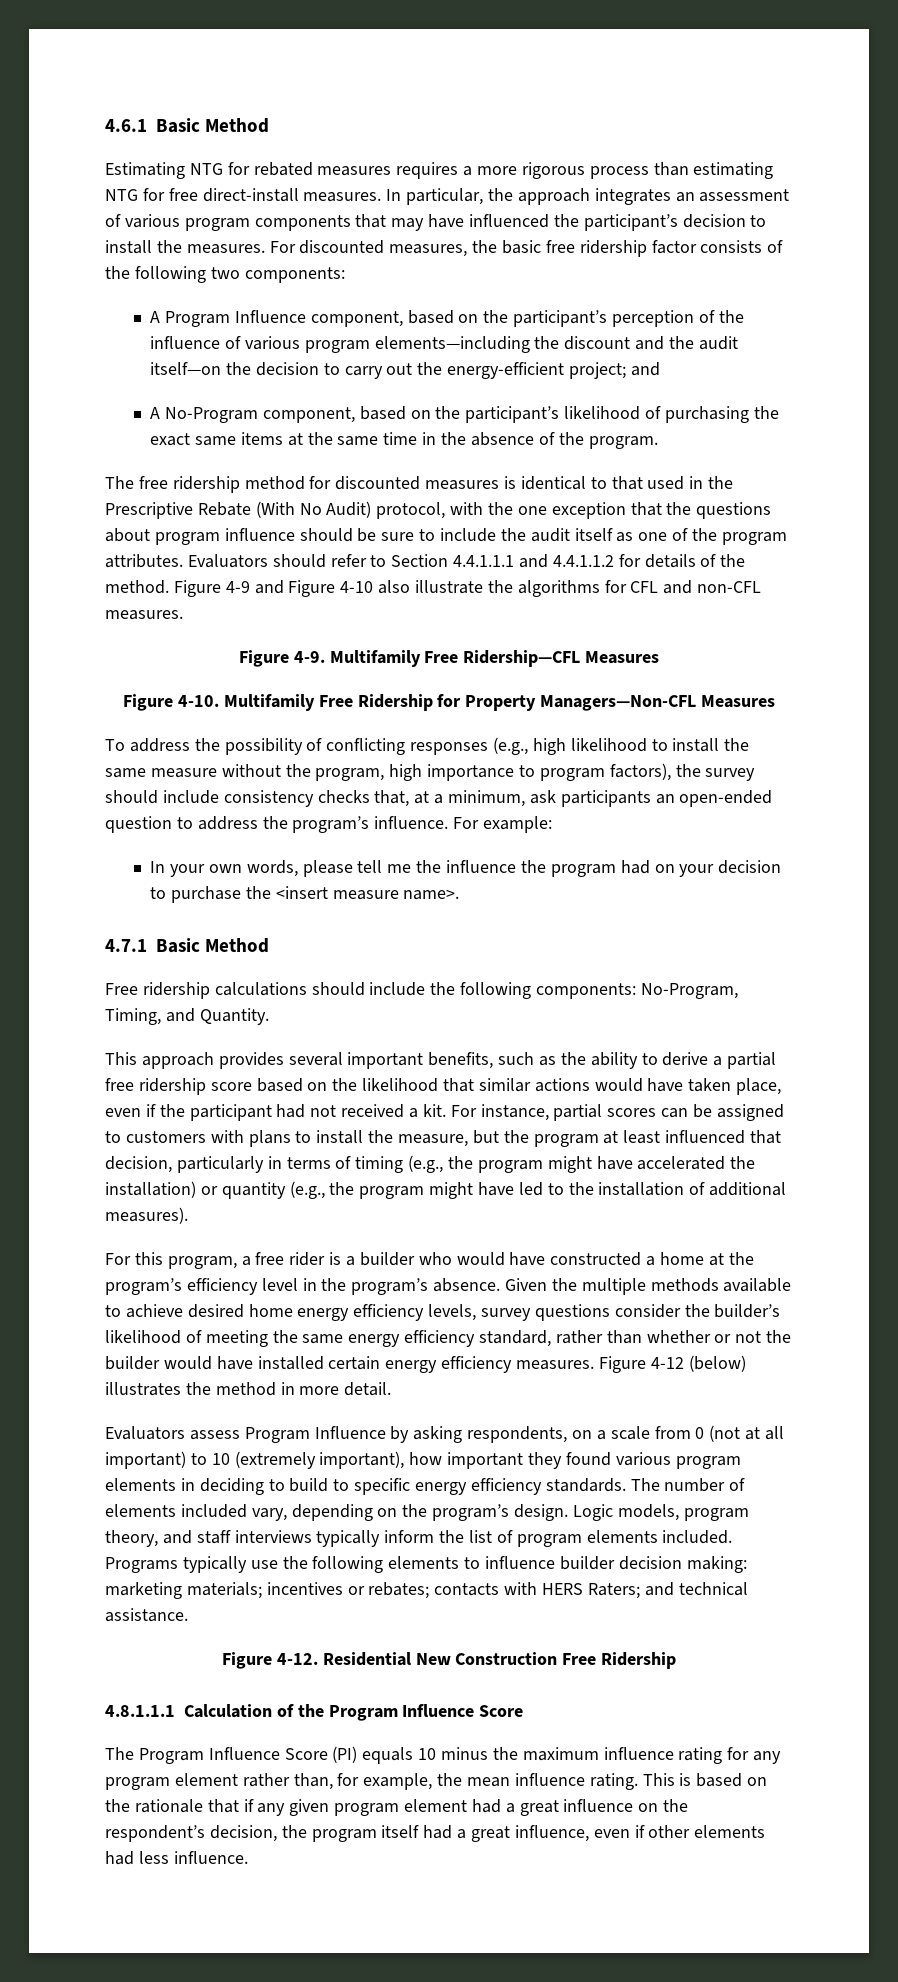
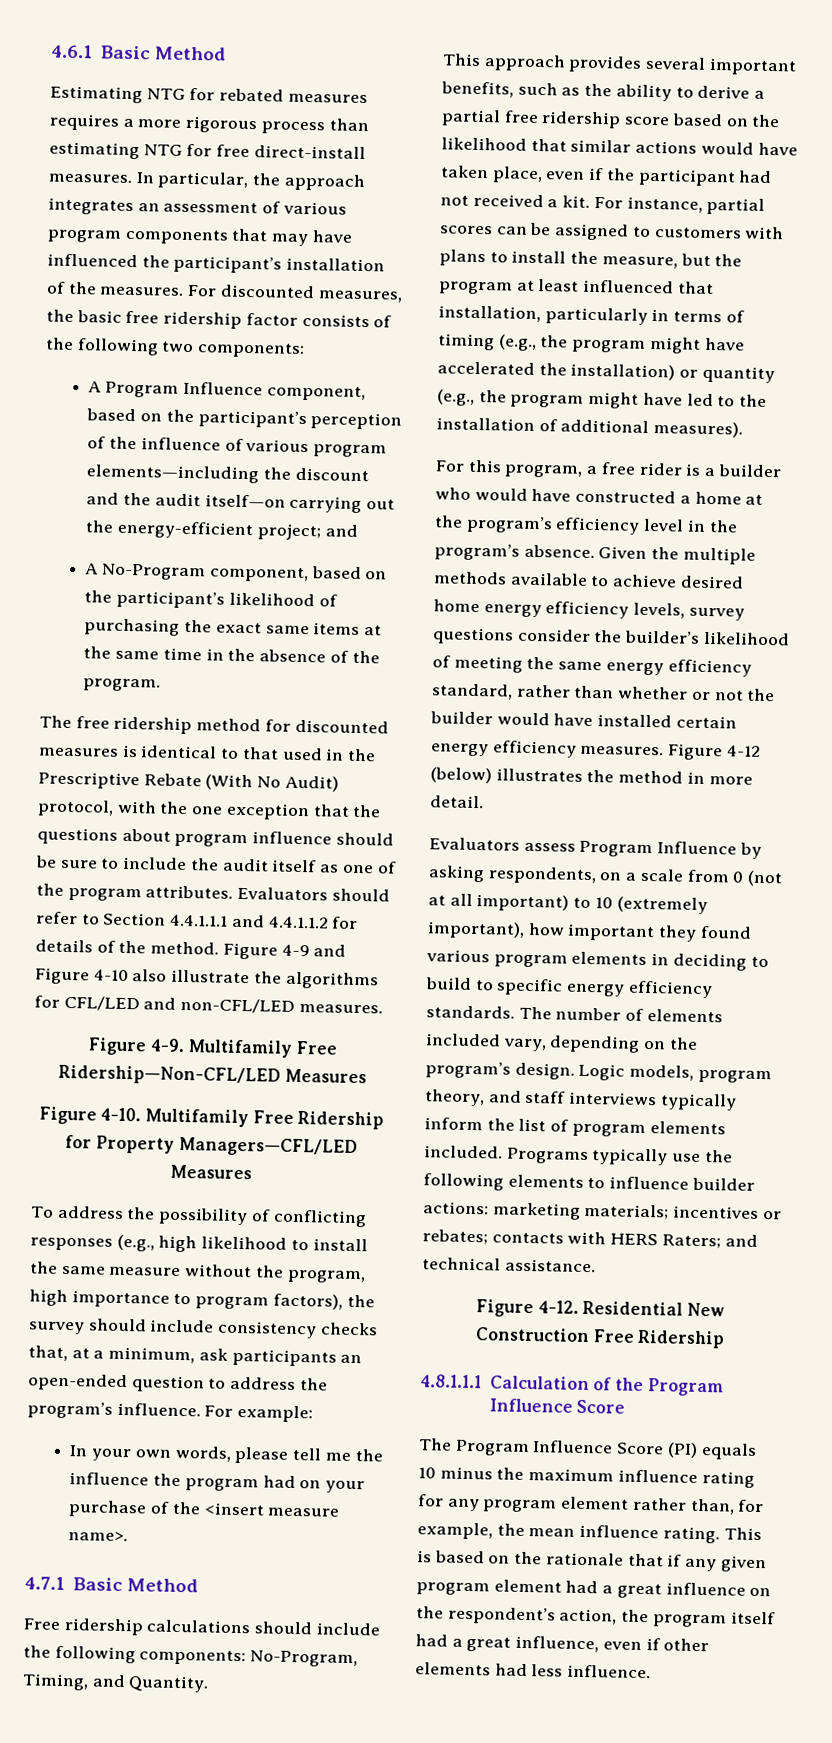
[682,214,767,228] [105,240,152,254] decision to install -> [286,257,386,272] [46,281,66,294] installation of
[226,362,383,379] the decision to carry -> [289,495,363,514] carrying
[630,580,762,594] CFL and non-CFL -> [63,995,296,1014] CFL/LED and non-CFL/LED
[463,650,581,667] Ridership—CFL -> [58,1064,282,1086] Ridership—Non-CFL/LED
[540,695,697,711] Managers—Non-CFL -> [178,1136,358,1158] Managers—CFL/LED
[718,860,782,874] [150,886,242,903] decision to purchase -> [68,1500,171,1518] purchase of
[105,1156,172,1173] decision, -> [438,305,541,323] installation,
[618,1556,747,1573] decision making: -> [423,1201,489,1215] actions:
[209,1825,277,1842] decision, -> [559,1608,618,1625] action,

